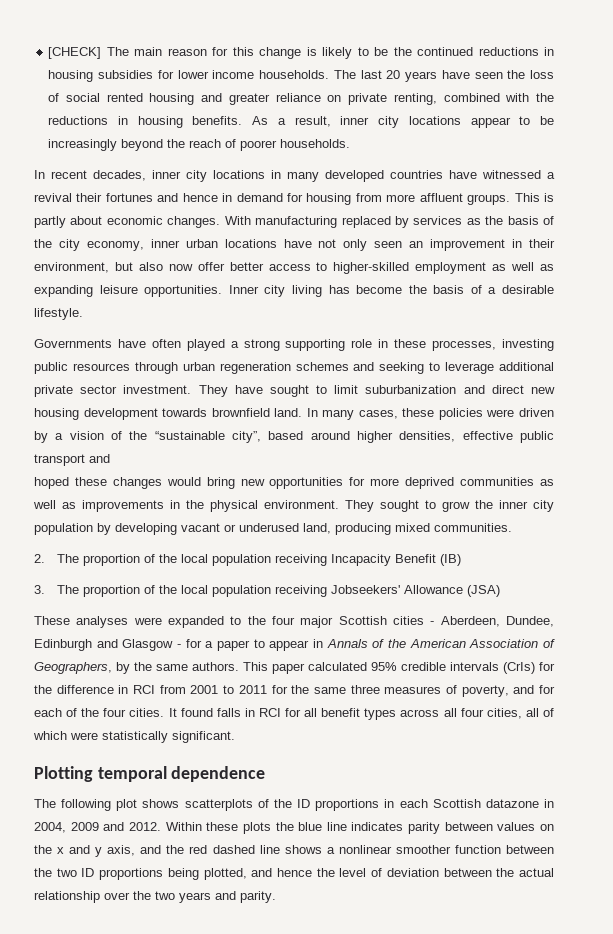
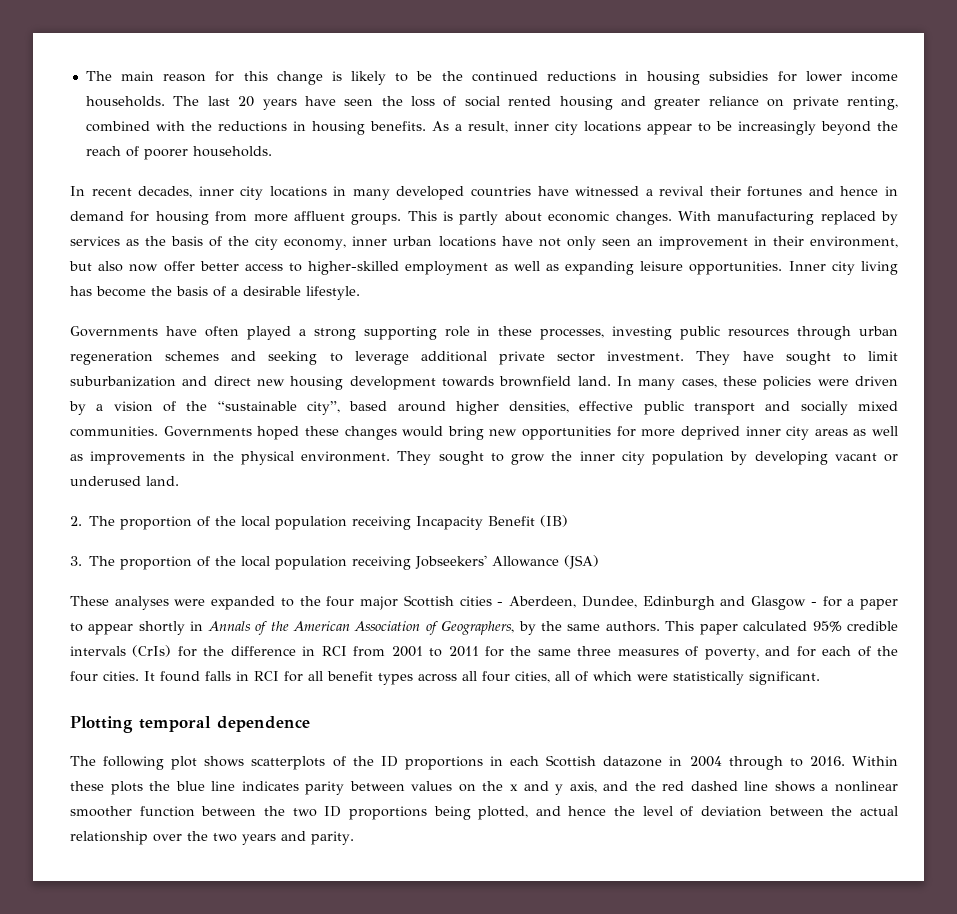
[48,47,102,59] [CHECK] -> (85, 76) none
(110, 458) // -> [800,401,898,415] [70,426,252,437] socially mixed communities. Governments
[460,477,535,486] communities -> [745,426,848,440] inner city areas
[303,523,512,535] land, producing mixed communities. -> [146,476,179,486] land.
(310, 645) none -> [138,621,185,635] shortly
[34,822,161,833] 2004, 2009 and 2012. -> [689,756,845,770] 2004 through to 2016.

